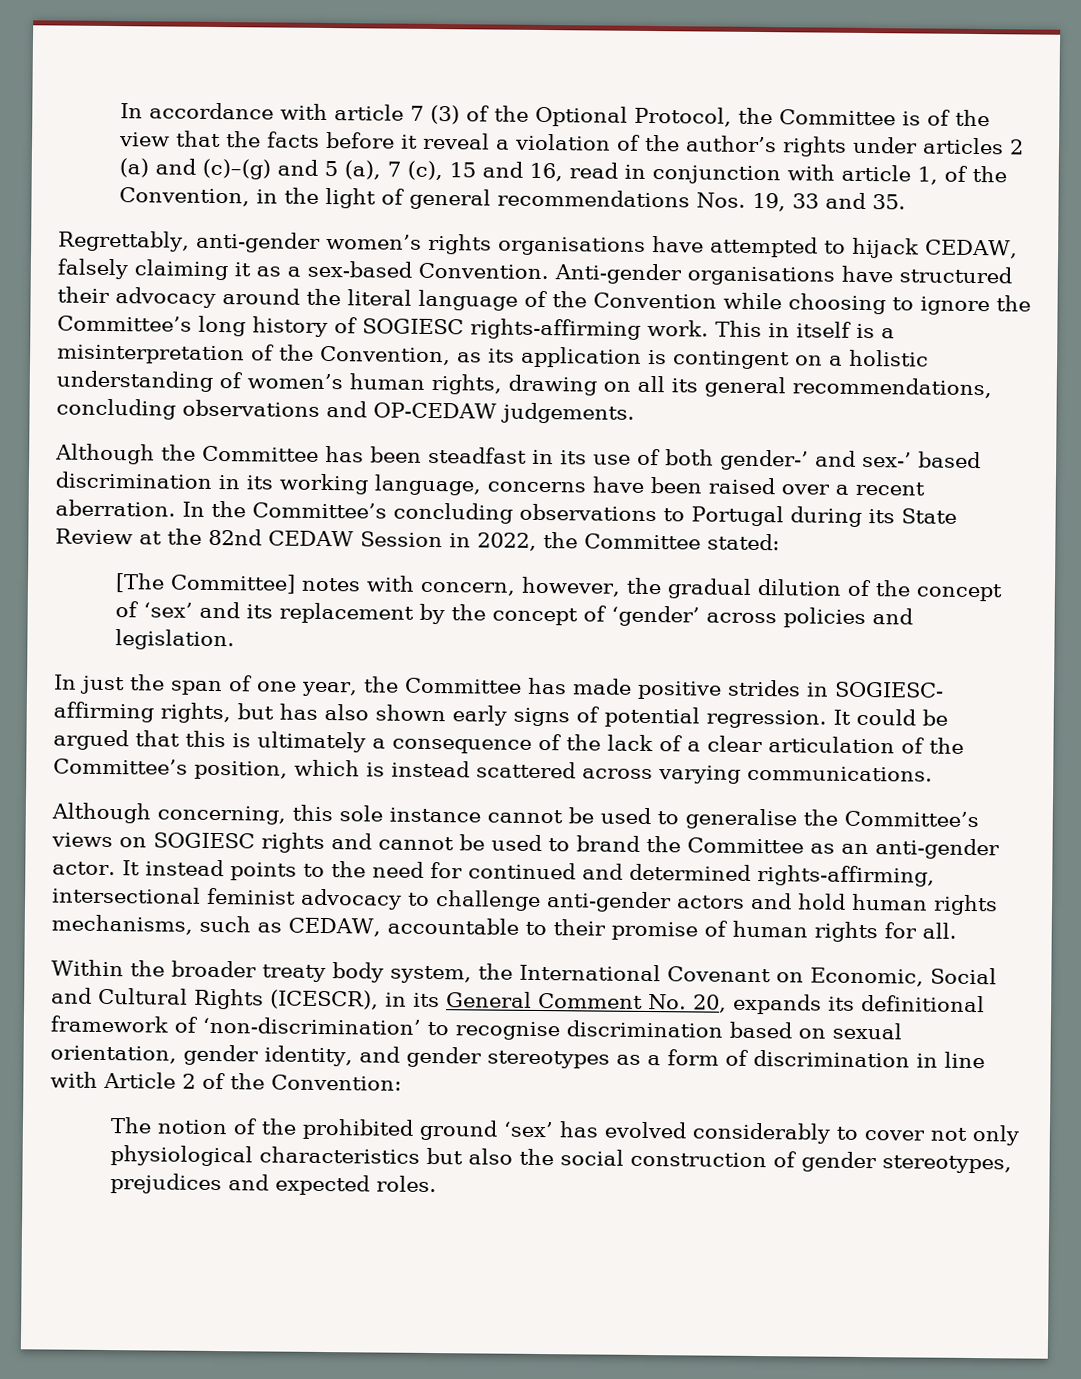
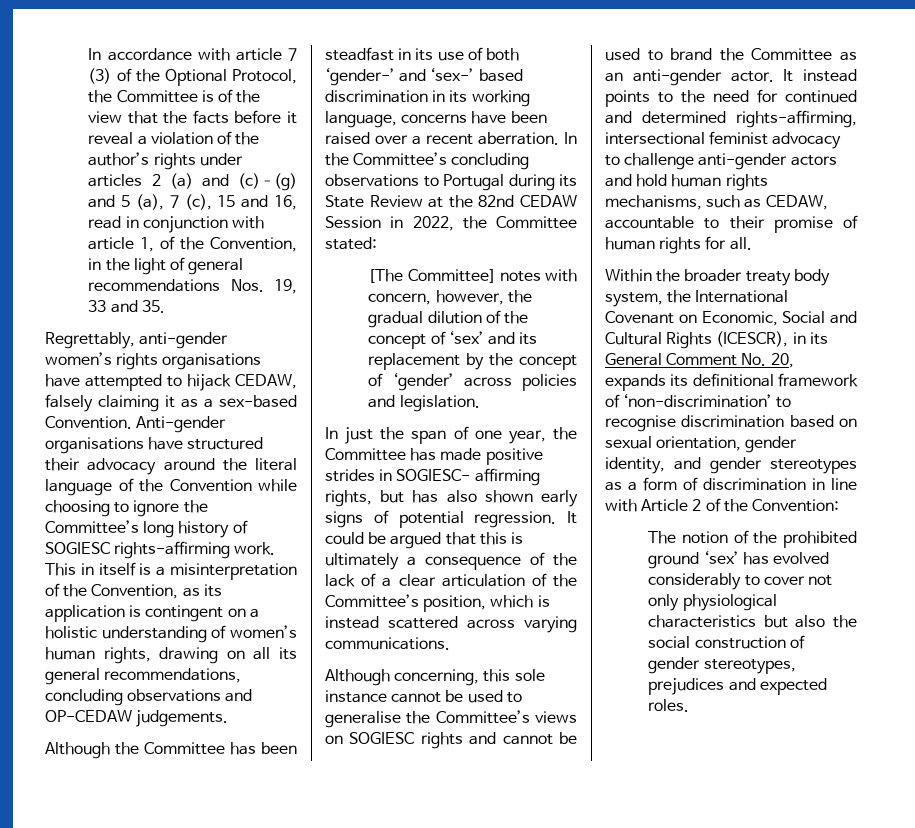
[720,449,912,471] gender-’ and sex-’ -> [325,67,475,86] ‘gender-’ and ‘sex-’

